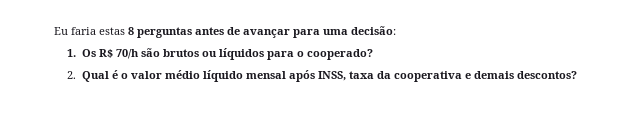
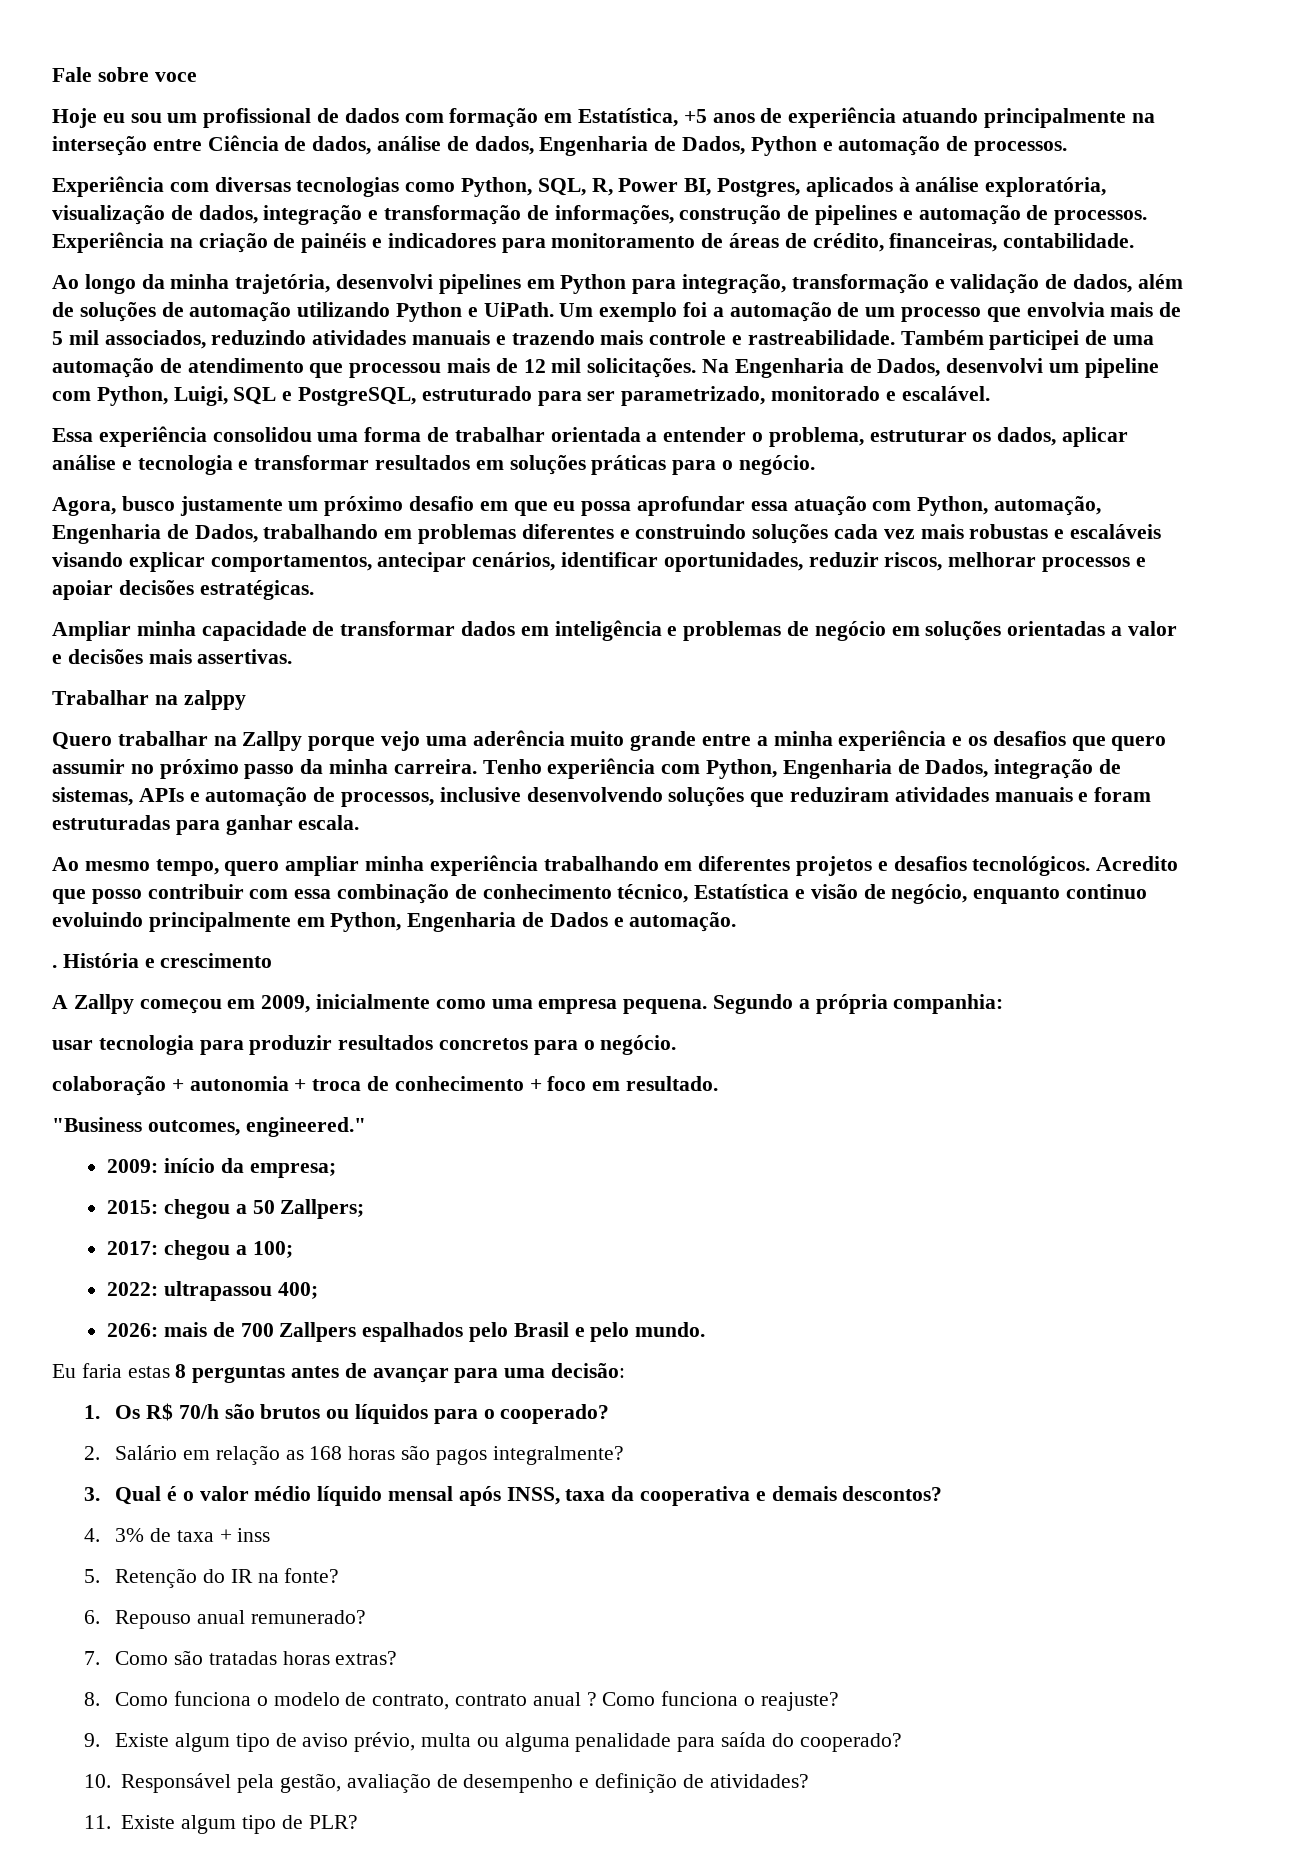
(54, 31) none -> [52,67,197,82] [52,107,1155,128] [52,135,1068,156] [52,176,1107,197] [52,205,1148,225] [52,232,1135,253] [52,274,1183,294] [52,302,1182,322] [52,330,1155,350] [52,358,1159,378] [52,386,990,406] [52,426,1129,447] [52,455,815,475] [52,496,1102,516] [52,524,1162,544] [52,552,1146,572] [52,580,314,600] [52,620,1177,641] [52,649,293,664] [52,690,246,710] [52,730,1167,751] [52,758,1122,779] [52,787,1152,807] [52,815,360,835] [52,855,1179,876] [52,884,1148,904] [52,912,737,932] [52,953,273,968] [52,994,1004,1014] [52,1035,677,1055] [52,1076,719,1096] [52,1117,366,1137] [107,1158,336,1178] [107,1199,365,1219] [107,1240,293,1260] [107,1281,318,1301] [107,1322,706,1342] Fale sobre voce // Hoje eu sou um profissional de dados com formação em Estatística, +5 anos de experiência atuando principalmente na interseção entre Ciência de dados, análise de dados, Engenharia de Dados, Python e automação de processos. // Experiência com diversas tecnologias como Python, SQL, R, Power BI, Postgres, aplicados à análise exploratória, visualização de dados, integração e transformação de informações, construção de pipelines e automação de processos. Experiência na criação de painéis e indicadores para monitoramento de áreas de crédito, financeiras, contabilidade. // Ao longo da minha trajetória, desenvolvi pipelines em Python para integração, transformação e validação de dados, além de soluções de automação utilizando Python e UiPath. Um exemplo foi a automação de um processo que envolvia mais de 5 mil associados, reduzindo atividades manuais e trazendo mais controle e rastreabilidade. Também participei de uma automação de atendimento que processou mais de 12 mil solicitações. Na Engenharia de Dados, desenvolvi um pipeline com Python, Luigi, SQL e PostgreSQL, estruturado para ser parametrizado, monitorado e escalável. // Essa experiência consolidou uma forma de trabalhar orientada a entender o problema, estruturar os dados, aplicar análise e tecnologia e transformar resultados em soluções práticas para o negócio. // Agora, busco justamente um próximo desafio em que eu possa aprofundar essa atuação com Python, automação, Engenharia de Dados, trabalhando em problemas diferentes e construindo soluções cada vez mais robustas e escaláveis visando explicar comportamentos, antecipar cenários, identificar oportunidades, reduzir riscos, melhorar processos e apoiar decisões estratégicas. // Ampliar minha capacidade de transformar dados em inteligência e problemas de negócio em soluções orientadas a valor e decisões mais assertivas. // Trabalhar na zalppy // Quero trabalhar na Zallpy porque vejo uma aderência muito grande entre a minha experiência e os desafios que quero assumir no próximo passo da minha carreira. Tenho experiência com Python, Engenharia de Dados, integração de sistemas, APIs e automação de processos, inclusive desenvolvendo soluções que reduziram atividades manuais e foram estruturadas para ganhar escala. // Ao mesmo tempo, quero ampliar minha experiência trabalhando em diferentes projetos e desafios tecnológicos. Acredito que posso contribuir com essa combinação de conhecimento técnico, Estatística e visão de negócio, enquanto continuo evoluindo principalmente em Python, Engenharia de Dados e automação. // . História e crescimento // A Zallpy começou em 2009, inicialmente como uma empresa pequena. Segundo a própria companhia: // usar tecnologia para produzir resultados concretos para o negócio. // colaboração + autonomia + troca de conhecimento + foco em resultado. // "Business outcomes, engineered." // 2009: início da empresa; // 2015: chegou a 50 Zallpers; // 2017: chegou a 100; // 2022: ultrapassou 400; // 2026: mais de 700 Zallpers espalhados pelo Brasil e pelo mundo. //
(77, 75) none -> [115,1445,624,1465] [83,1487,100,1501] Salário em relação as 168 horas são pagos integralmente? // 3.
(577, 75) none -> [83,1528,271,1542] [83,1568,340,1588] [83,1610,366,1629] [83,1650,398,1665] [83,1691,839,1711] [83,1732,902,1752] [83,1773,809,1793] [83,1815,358,1834] // 4. 3% de taxa + inss // 5. Retenção do IR na fonte? // 6. Repouso anual remunerado? // 7. Como são tratadas horas extras? // 8. Como funciona o modelo de contrato, contrato anual ? Como funciona o reajuste? // 9. Existe algum tipo de aviso prévio, multa ou alguma penalidade para saída do cooperado? // 10. Responsável pela gestão, avaliação de desempenho e definição de atividades? // 11. Existe algum tipo de PLR?

